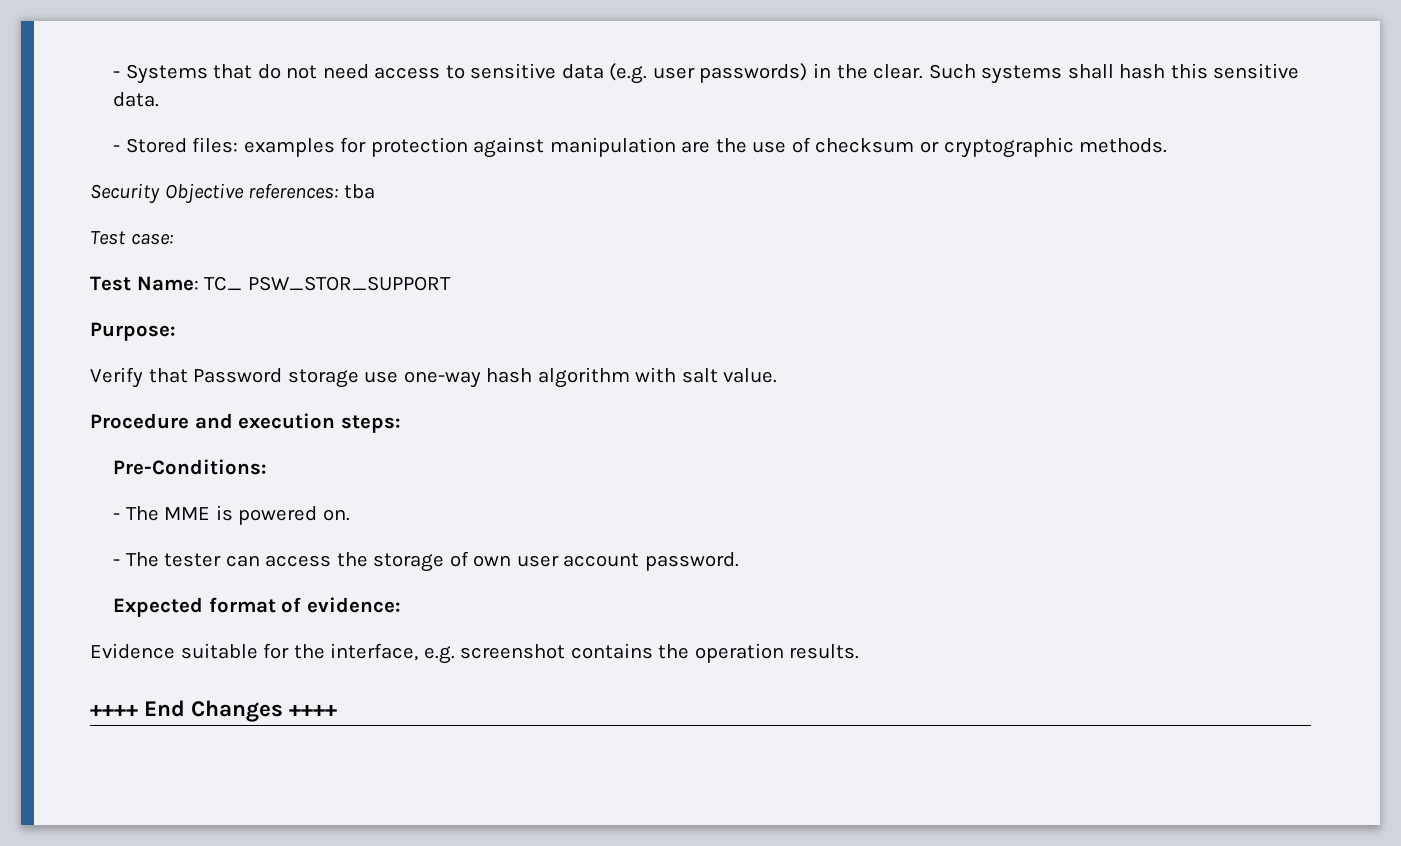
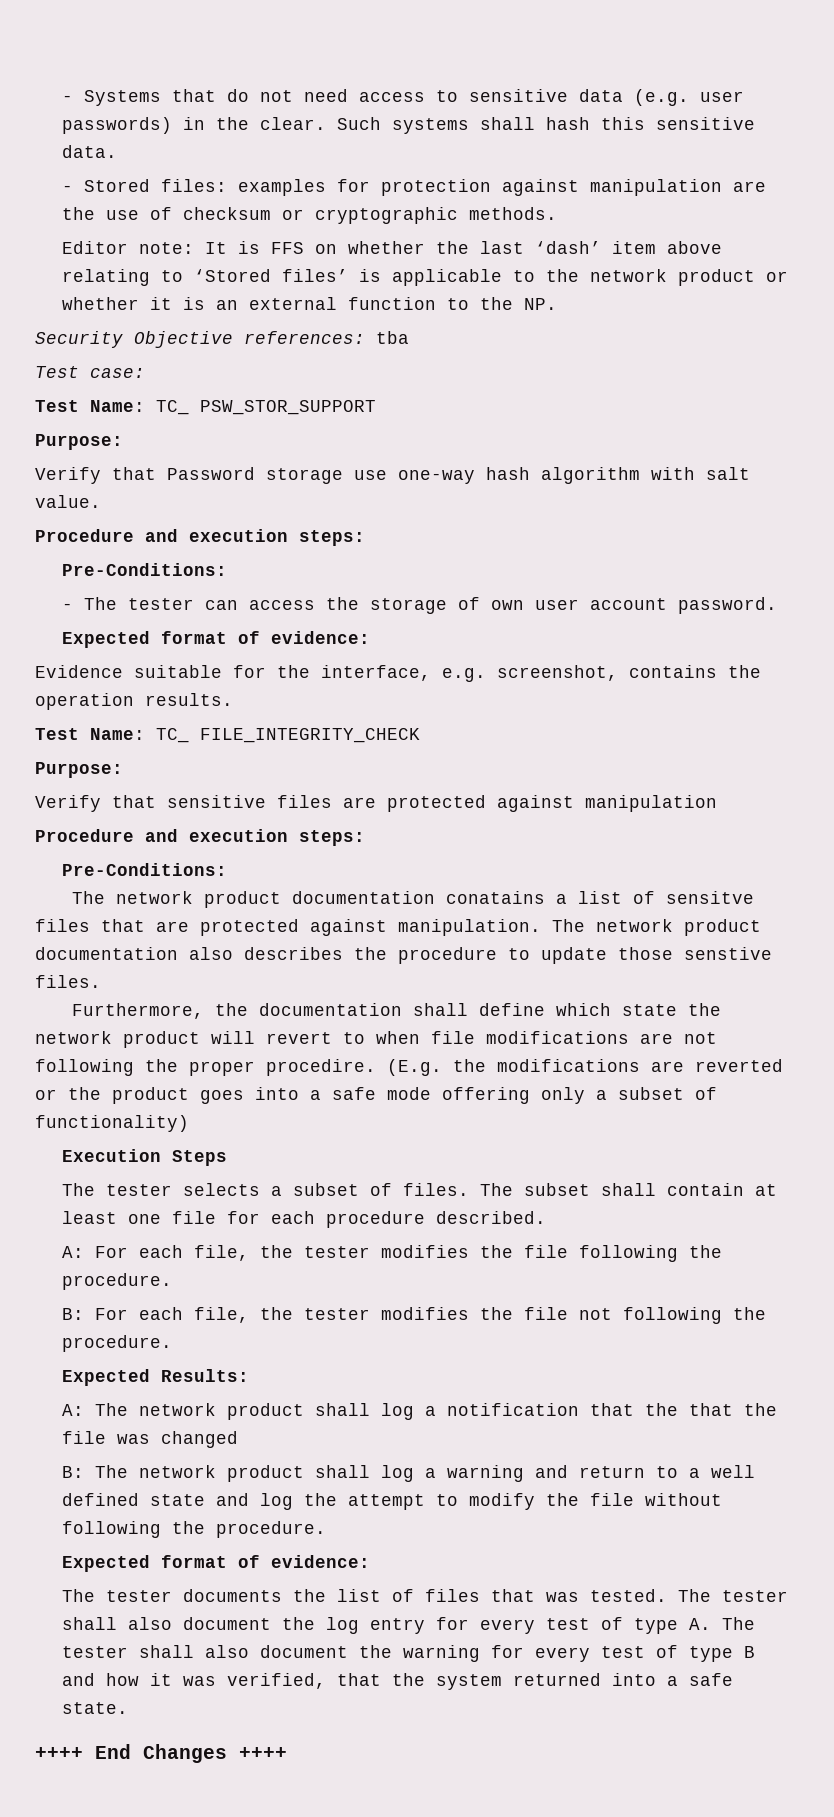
(1168, 145) none -> [62,241,723,254] [62,269,789,286] [62,297,558,310] // Editor note: It is FFS on whether the last ‘dash’ item above relating to ‘Stored files’ is applicable to the network product or whether it is an external function to the NP.
[113,505,350,525] // - The MME is powered on. -> (228, 569) none
[460,644,566,659] screenshot -> [497,665,618,681] screenshot,
(860, 651) none -> [35,728,420,743] [35,762,123,778] [35,795,717,812] [35,829,365,846] [62,863,228,876] [72,891,755,908] [35,919,761,936] [35,947,772,964] [35,975,101,988] [72,1003,722,1019] [35,1031,717,1048] [35,1059,783,1076] [35,1087,717,1104] [35,1115,189,1132] [62,1149,228,1166] [62,1183,778,1196] [62,1211,547,1228] [62,1245,723,1262] [62,1273,173,1290] [62,1307,767,1324] [62,1335,173,1352] [62,1369,250,1386] [62,1403,778,1420] [62,1431,239,1448] [62,1465,756,1482] [62,1493,723,1510] [62,1521,327,1538] [62,1555,371,1572] [62,1589,789,1602] [62,1617,756,1634] [62,1645,756,1662] [62,1673,734,1690] [62,1702,129,1714] // Test Name: TC_ FILE_INTEGRITY_CHECK // Purpose: // Verify that sensitive files are protected against manipulation // Procedure and execution steps: // Pre-Conditions: // The network product documentation conatains a list of sensitve files that are protected against manipulation. The network product documentation also describes the procedure to update those senstive files. // Furthermore, the documentation shall define which state the network product will revert to when file modifications are not following the proper procedire. (E.g. the modifications are reverted or the product goes into a safe mode offering only a subset of functionality) // Execution Steps // The tester selects a subset of files. The subset shall contain at least one file for each procedure described. // A: For each file, the tester modifies the file following the procedure. // B: For each file, the tester modifies the file not following the procedure. // Expected Results: // A: The network product shall log a notification that the that the file was changed // B: The network product shall log a warning and return to a well defined state and log the attempt to modify the file without following the procedure. // Expected format of evidence: // The tester documents the list of files that was tested. The tester shall also document the log entry for every test of type A. The tester shall also document the warning for every test of type B and how it was verified, that the system returned into a safe state.

